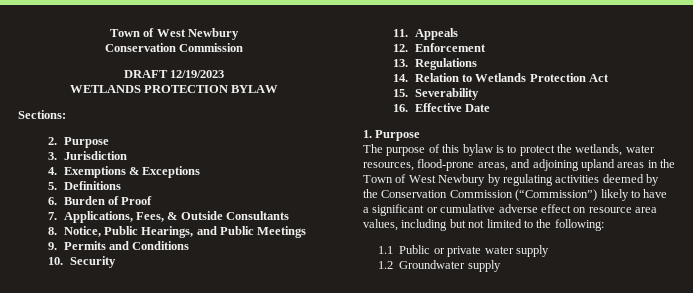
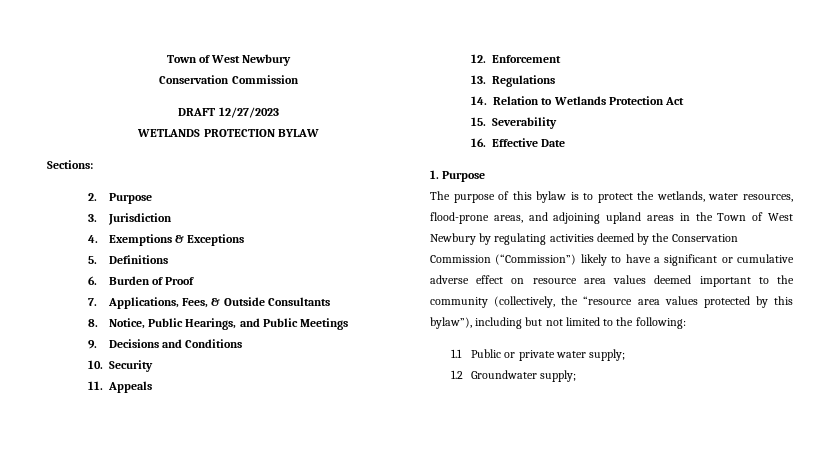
[170,70,225,78] 12/19/2023 -> [218,107,279,118] 12/27/2023
[63,241,106,250] Permits -> [108,339,159,348] Decisions
[363,219,398,231] values, -> [613,275,794,287] [430,296,793,308] [430,317,472,329] values deemed important to the community (collectively, the “resource area values protected by this bylaw”),
[515,245,549,257] supply -> [589,349,626,361] supply;
[467,260,501,272] supply -> [540,370,577,382] supply;

